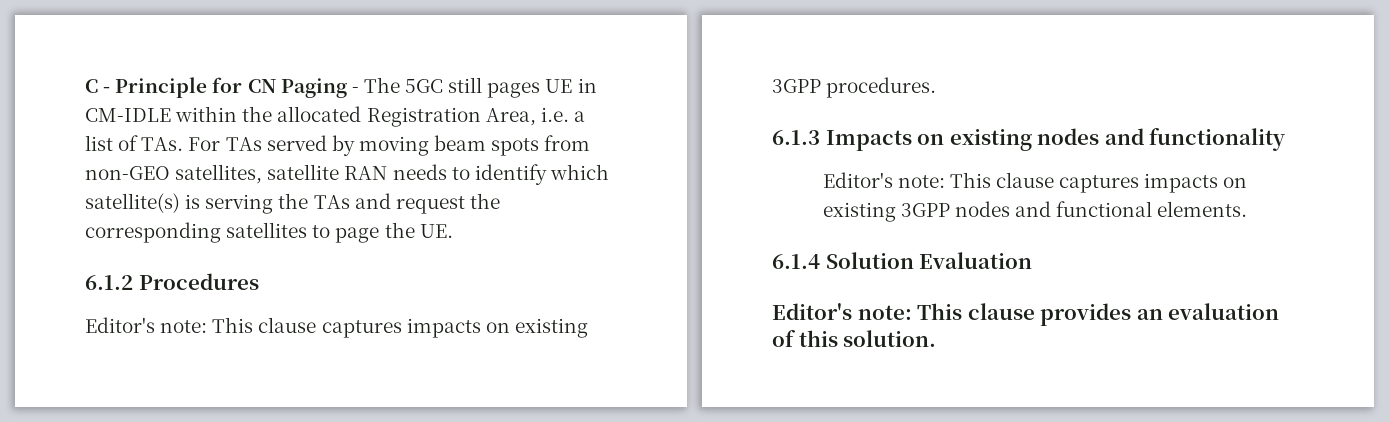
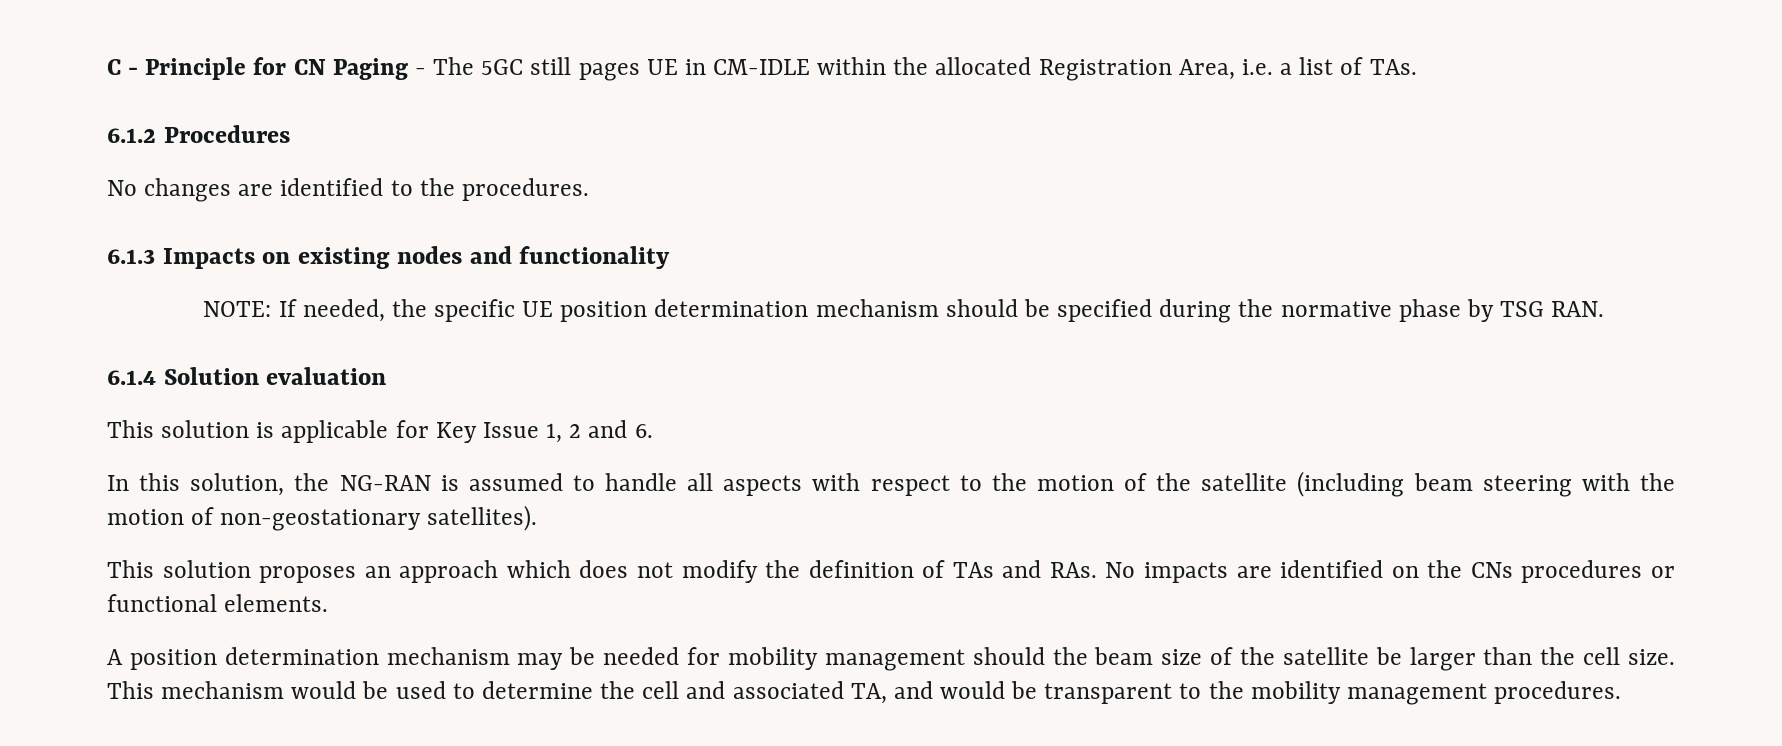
[188,135,591,156] [85,164,609,185] [85,193,500,214] [85,222,453,243] [85,273,259,290] [85,317,588,338] [772,79,821,93] For TAs served by moving beam spots from non-GEO satellites, satellite RAN needs to identify which satellite(s) is serving the TAs and request the corresponding satellites to page the UE. // 6.1.2 Procedures // Editor's note: This clause captures impacts on existing 3GPP -> [107,125,290,143] [107,178,455,202] // 6.1.2 Procedures // No changes are identified to the
[822,172,1248,193] [822,201,1248,222] [772,252,1033,269] [772,303,1280,326] [772,330,937,347] Editor's note: This clause captures impacts on existing 3GPP nodes and functional elements. // 6.1.4 Solution Evaluation // Editor's note: This clause provides an evaluation of this solution. -> [203,299,1605,323] [107,367,387,385] [107,420,653,443] [107,471,1676,497] [107,505,538,531] [107,560,1675,583] [107,594,329,612] [107,647,1675,671] [107,681,1622,705] NOTE: If needed, the specific UE position determination mechanism should be specified during the normative phase by TSG RAN. // 6.1.4 Solution evaluation // This solution is applicable for Key Issue 1, 2 and 6. // In this solution, the NG-RAN is assumed to handle all aspects with respect to the motion of the satellite (including beam steering with the motion of non-geostationary satellites). // This solution proposes an approach which does not modify the definition of TAs and RAs. No impacts are identified on the CNs procedures or functional elements. // A position determination mechanism may be needed for mobility management should the beam size of the satellite be larger than the cell size. This mechanism would be used to determine the cell and associated TA, and would be transparent to the mobility management procedures.

